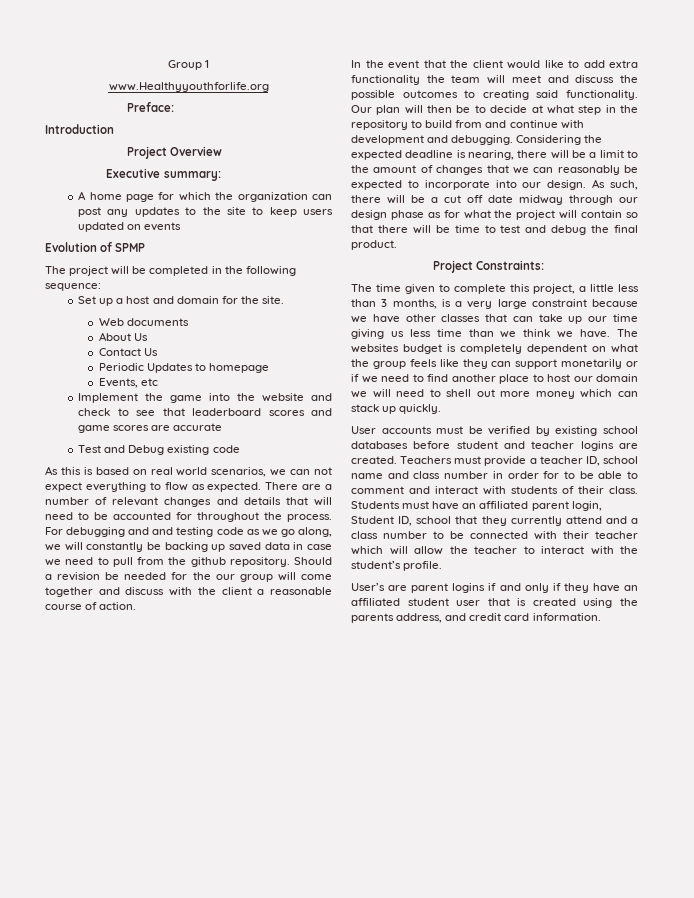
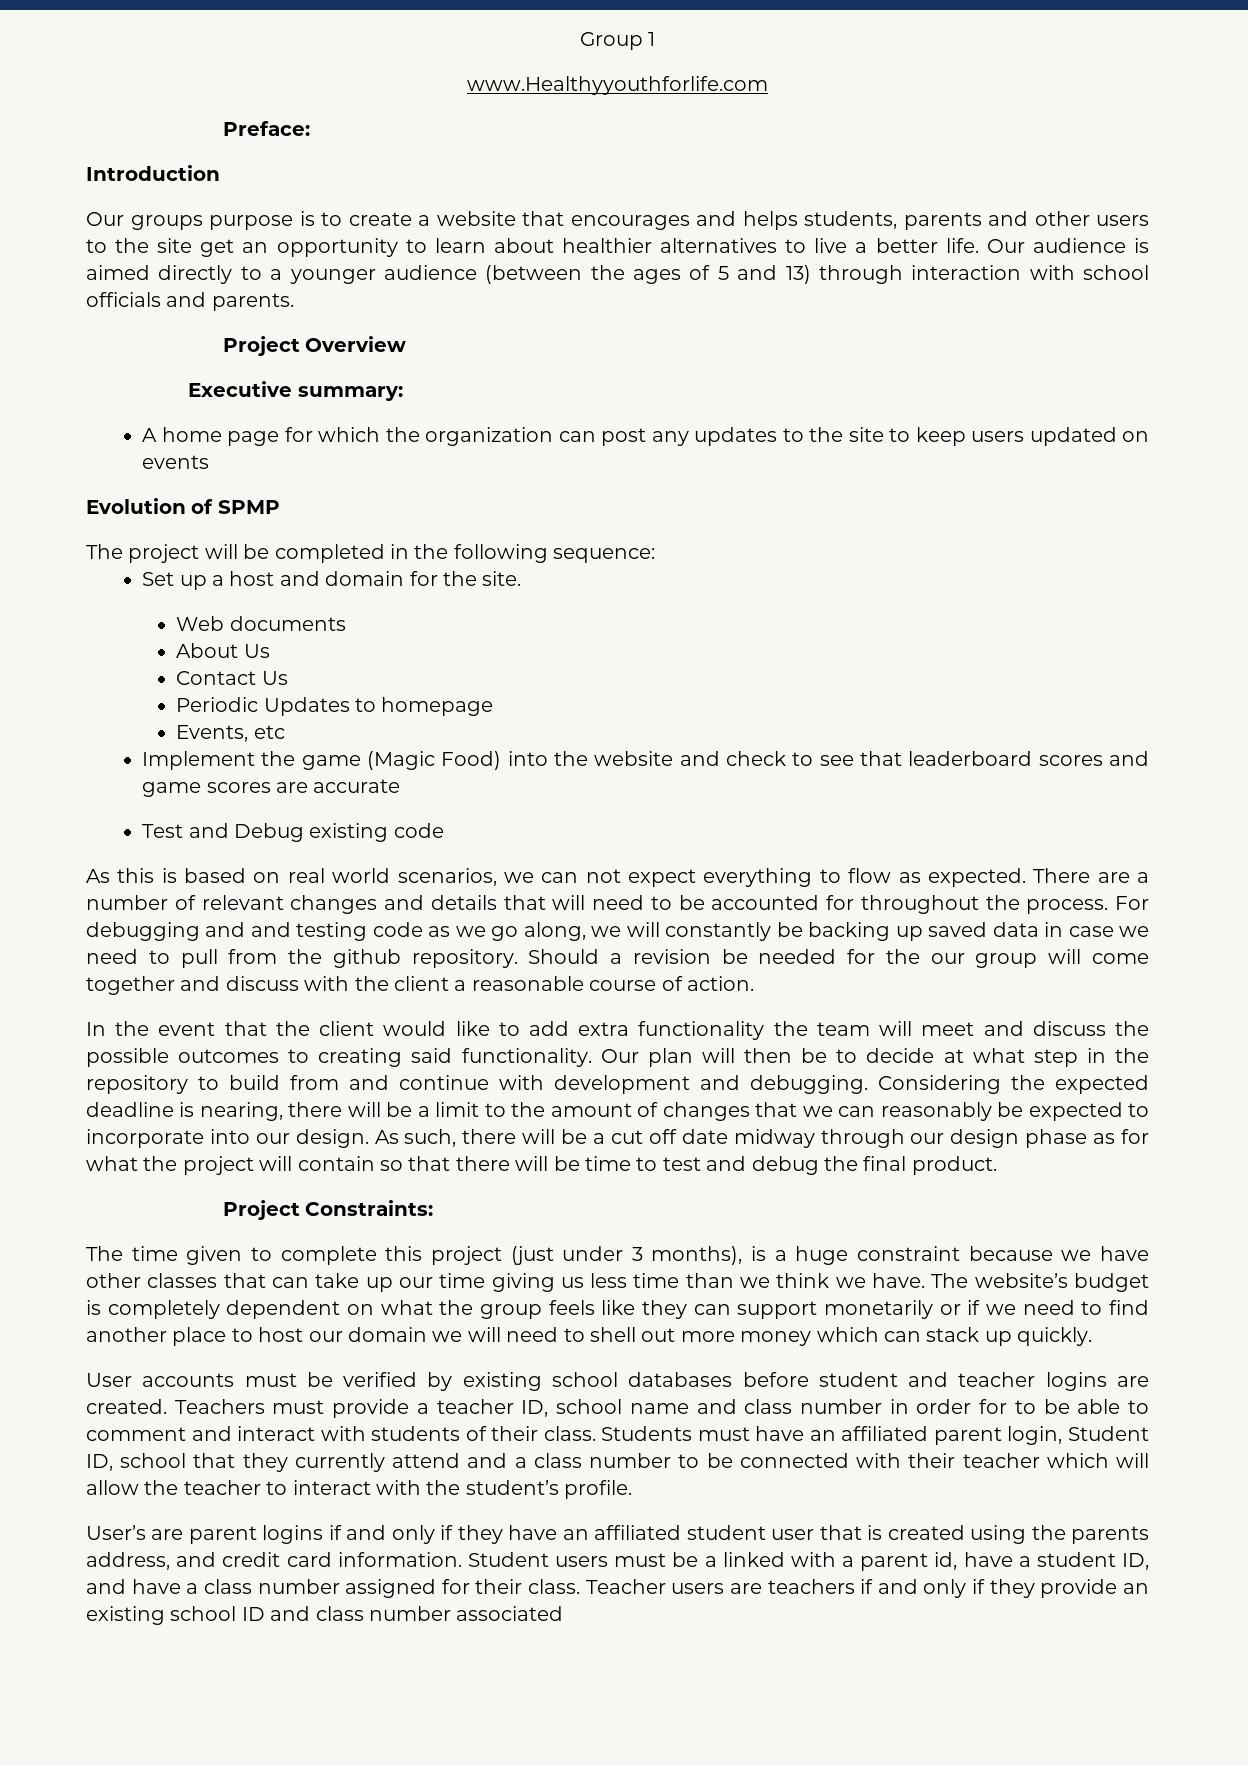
[108,82,269,92] www.Healthyyouthforlife.org -> [467,76,768,95] www.Healthyyouthforlife.com
(114, 129) none -> [86,211,1149,230] [86,238,1149,257] [86,265,1149,284] [86,292,294,311] // Our groups purpose is to create a website that encourages and helps students, parents and other users to the site get an opportunity to learn about healthier alternatives to live a better life. Our audience is aimed directly to a younger audience (between the ages of 5 and 13) through interaction with school officials and parents.
(203, 399) none -> [367,751,502,770] (Magic Food)
[533,284,639,294] [351,299,527,309] project, a little less than 3 months, is a very large -> [430,1246,849,1265] project (just under 3 months), is a huge
[351,344,399,353] websites -> [974,1273,1068,1288] website’s
(601, 617) none -> [467,1552,1149,1571] [86,1579,1149,1598] [86,1606,564,1625] Student users must be a linked with a parent id, have a student ID, and have a class number assigned for their class. Teacher users are teachers if and only if they provide an existing school ID and class number associated

